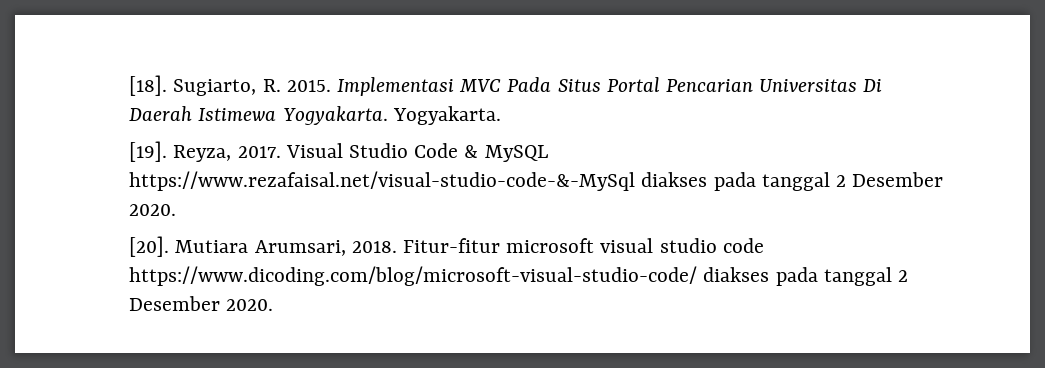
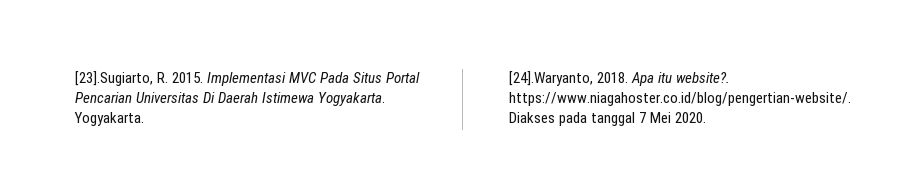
[129,75,257,96] [18]. Sugiarto, -> [75,71,154,86] [23].Sugiarto,
[129,141,548,162] [129,171,944,191] [129,204,177,216] [129,236,764,257] [129,266,908,286] [129,296,221,311] [19]. Reyza, 2017. Visual Studio Code & MySQL https://www.rezafaisal.net/visual-studio-code-&-MySql diakses pada tanggal 2 Desember 2020. // [20]. Mutiara Arumsari, 2018. Fitur-fitur microsoft visual studio code https://www.dicoding.com/blog/microsoft-visual-studio-code/ diakses pada tanggal 2 Desember -> [509,71,731,86] [509,92,852,106] [509,112,672,126] [24].Waryanto, 2018. Apa itu website?. https://www.niagahoster.co.id/blog/pengertian-website/. Diakses pada tanggal 7 Mei

